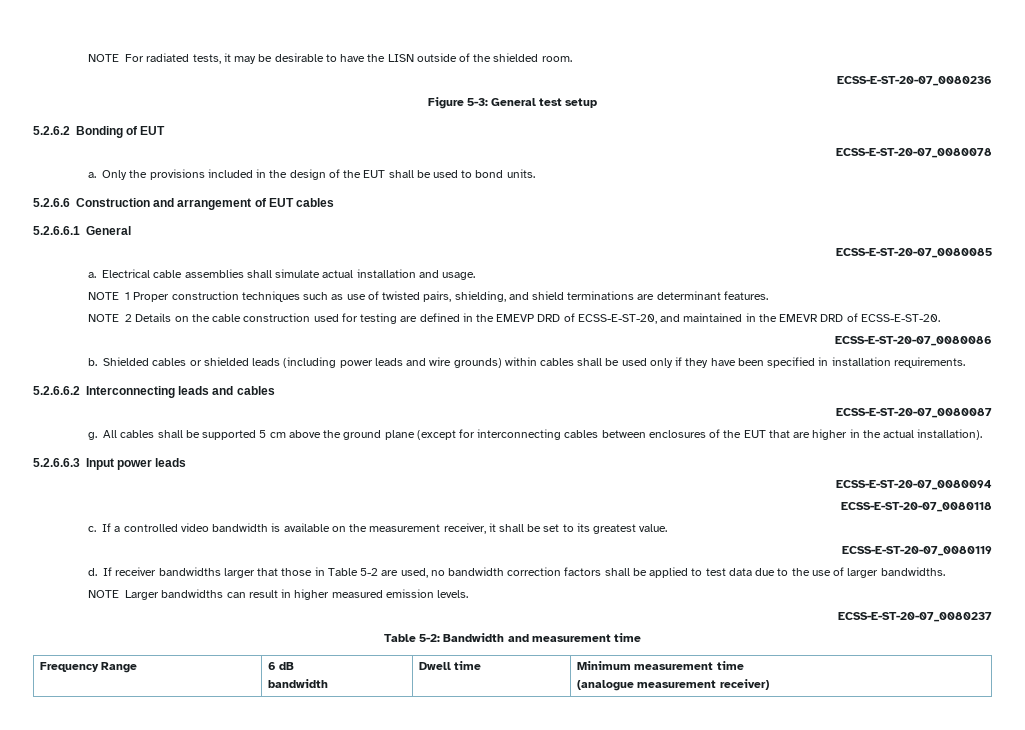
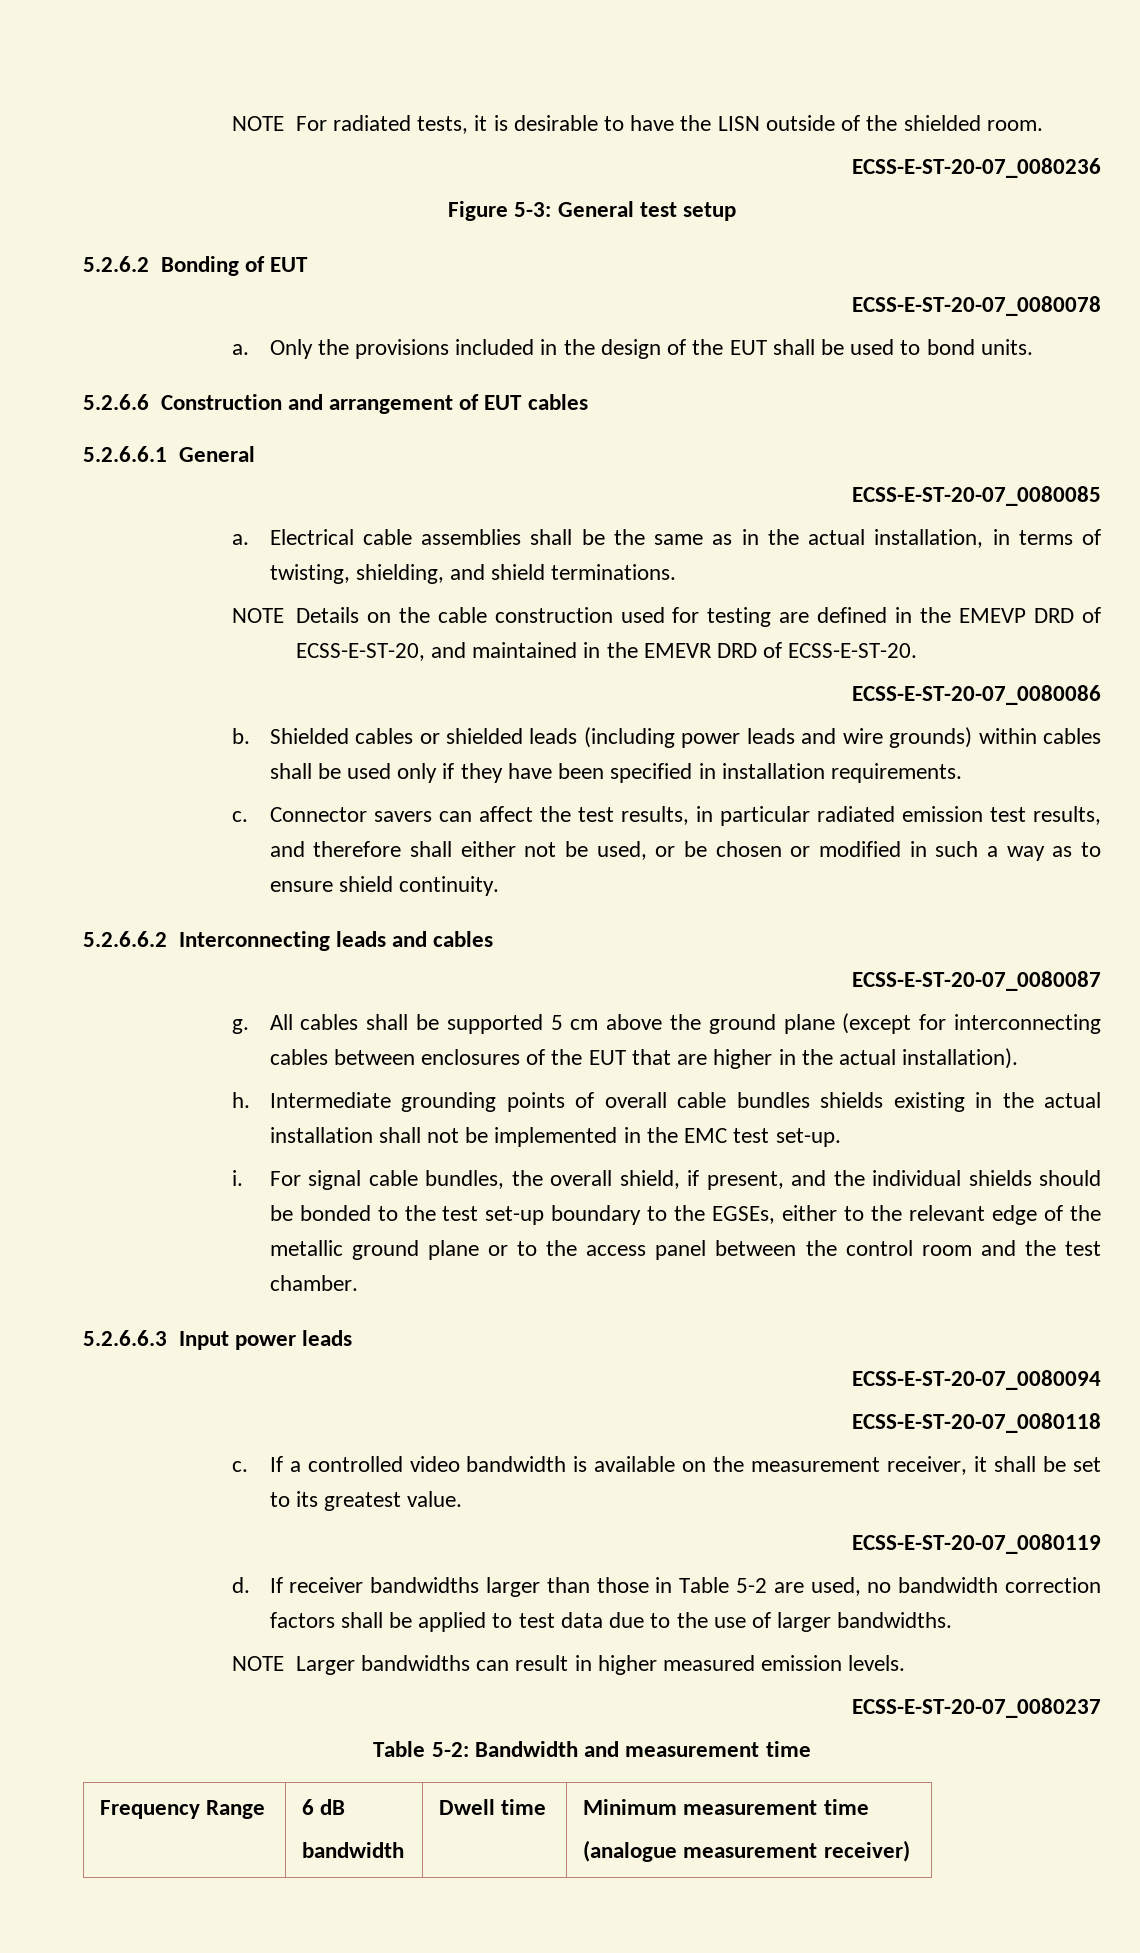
[234,54,273,64] may be -> [493,115,508,131] is
[275,269,476,280] [88,291,768,302] [88,314,133,322] simulate actual installation and usage. // NOTE 1 Proper construction techniques such as use of twisted pairs, shielding, and shield terminations are determinant features. // NOTE 2 -> [581,529,1101,548] [269,564,677,584] [232,608,285,623] be the same as in the actual installation, in terms of twisting, shielding, and shield terminations. // NOTE
(965, 362) none -> [232,806,1101,826] [269,841,1102,861] [269,876,500,896] // c. Connector savers can affect the test results, in particular radiated emission test results, and therefore shall either not be used, or be chosen or modified in such a way as to ensure shield continuity.
(983, 434) none -> [232,1092,1101,1112] [269,1127,841,1147] [232,1170,1102,1190] [269,1205,1102,1225] [269,1240,1102,1260] [269,1275,358,1291] // h. Intermediate grounding points of overall cable bundles shields existing in the actual installation shall not be implemented in the EMC test set-up. // i. For signal cable bundles, the overall shield, if present, and the individual shields should be bonded to the test set-up boundary to the EGSEs, either to the relevant edge of the metallic ground plane or to the access panel between the control room and the test chamber.
[257,568,279,576] that -> [546,1577,590,1593] than

